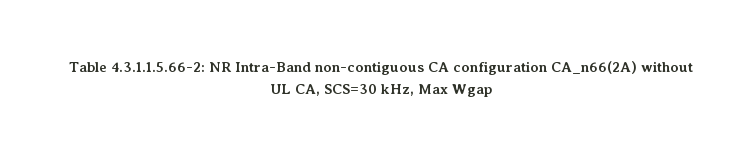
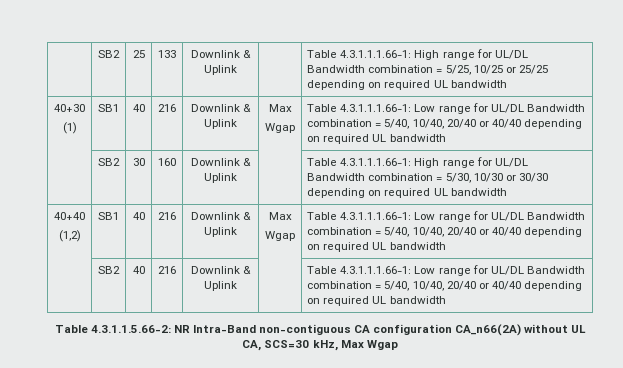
(68, 67) none -> [98,50,120,58] [132,50,145,58] [158,50,176,58] [190,50,252,58] [204,65,237,75] [307,49,528,60] [307,65,548,75] [307,80,507,90] [54,104,85,112] [62,122,77,134] [98,104,119,112] [132,104,145,112] [158,104,176,112] [190,104,252,112] [204,119,237,129] [268,104,292,112] [265,123,295,133] [307,103,585,114] [307,119,582,129] [307,134,446,144] [98,158,120,166] [132,158,145,166] [158,158,176,166] [190,158,252,166] [204,173,237,183] [307,157,528,168] [307,173,548,183] [307,188,507,198] [54,212,85,220] [58,230,81,242] [98,212,119,220] [132,212,145,220] [158,212,176,220] [190,212,252,220] [204,227,237,237] [268,212,292,220] [265,231,295,241] [307,211,585,222] [307,227,582,237] [307,242,446,252] [98,266,120,274] [132,266,145,274] [158,266,176,274] [190,266,252,274] [204,281,237,291] [307,265,585,276] [307,281,582,291] [307,296,446,306] | SB2 | 25 | 133 | Downlink & Uplink | | Table 4.3.1.1.1.66-1: High range for UL/DL Bandwidth combination = 5/25, 10/25 or 25/25 depending on required UL bandwidth // 40+30 // (1) | SB1 | 40 | 216 | Downlink & Uplink | Max // Wgap | Table 4.3.1.1.1.66-1: Low range for UL/DL Bandwidth combination = 5/40, 10/40, 20/40 or 40/40 depending on required UL bandwidth // | SB2 | 30 | 160 | Downlink & Uplink | | Table 4.3.1.1.1.66-1: High range for UL/DL Bandwidth combination = 5/30, 10/30 or 30/30 depending on required UL bandwidth // 40+40 // (1,2) | SB1 | 40 | 216 | Downlink & Uplink | Max // Wgap | Table 4.3.1.1.1.66-1: Low range for UL/DL Bandwidth combination = 5/40, 10/40, 20/40 or 40/40 depending on required UL bandwidth // | SB2 | 40 | 216 | Downlink & Uplink | | Table 4.3.1.1.1.66-1: Low range for UL/DL Bandwidth combination = 5/40, 10/40, 20/40 or 40/40 depending on required UL bandwidth //

